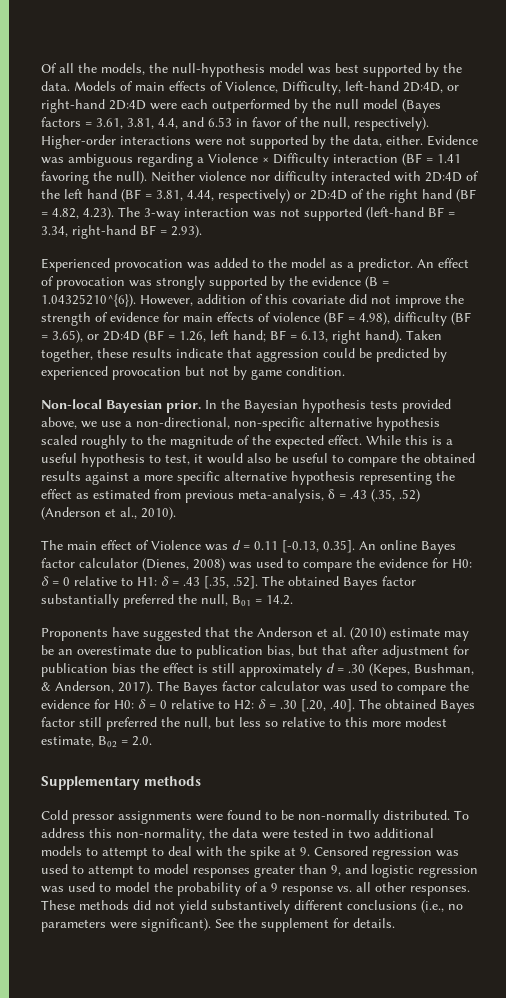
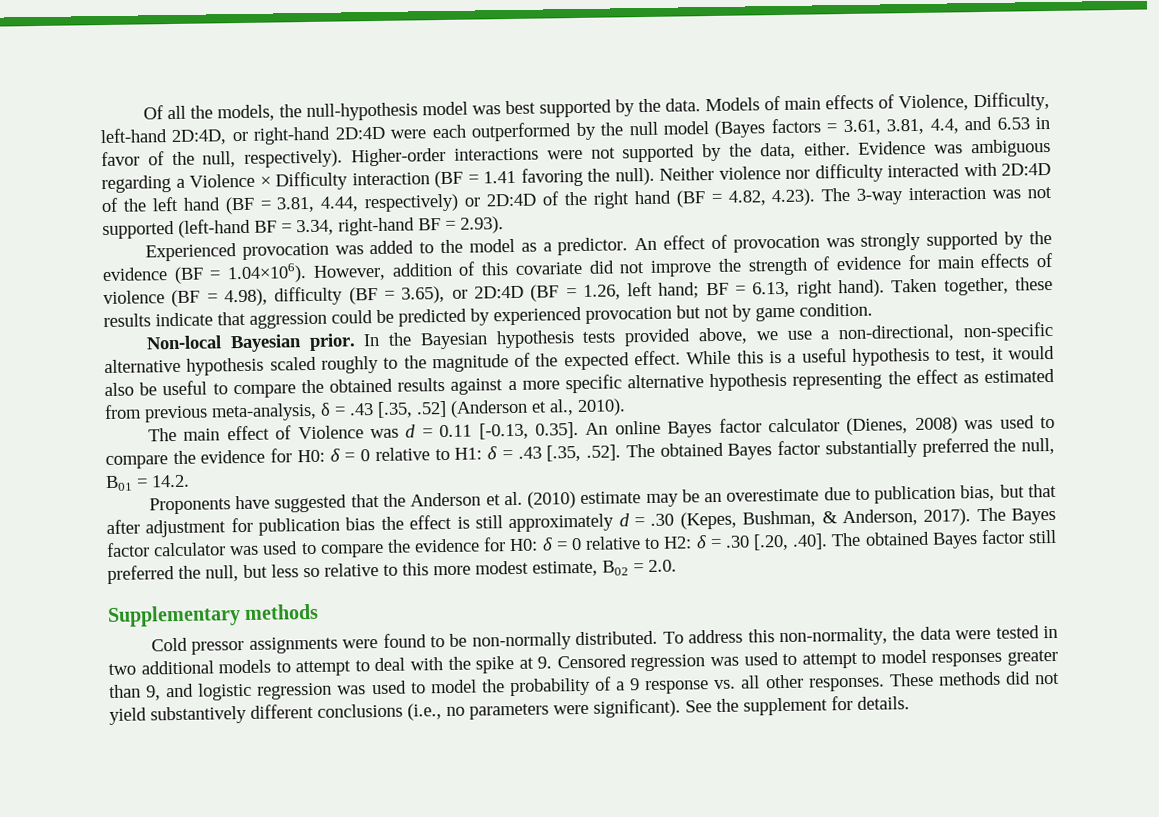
[365,276,389,289] [41,294,136,307] (B = 1.04325210^{6}). -> [173,263,308,285] (BF = 1.04×106).
[371,489,420,502] (.35, .52) -> [377,400,447,418] [.35, .52]

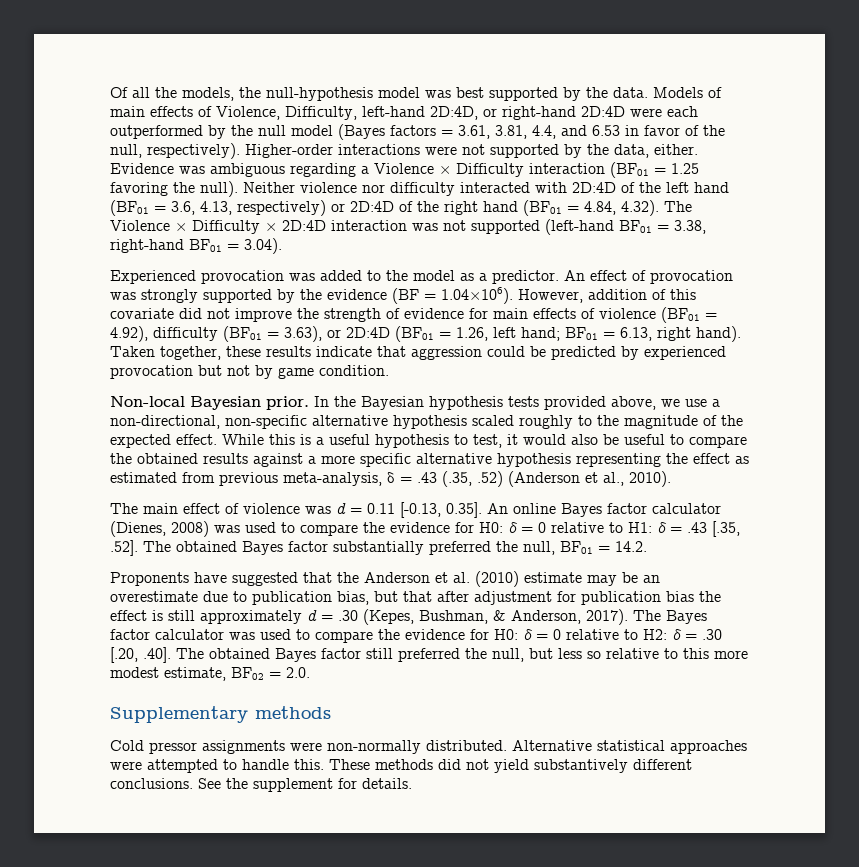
[434,170,516,189] (BF = 1.41 -> [610,162,699,178] (BF01 = 1.25
[224,196,360,215] (BF = 3.81, 4.44, -> [110,200,232,216] (BF01 = 3.6, 4.13,
[675,187,905,208] (BF = 4.82, 4.23). The 3-way -> [523,200,692,216] [110,220,326,234] (BF01 = 4.84, 4.32). The Violence × Difficulty × 2D:4D
[254,216,504,236] BF = 3.34, right-hand BF = 2.93). -> [619,220,706,234] [110,238,282,254] BF01 = 3.38, right-hand BF01 = 3.04).
[171,284,560,308] (BF = 4.98), difficulty (BF = 3.65), or 2D:4D (BF -> [661,307,717,323] [110,326,434,342] (BF01 = 4.92), difficulty (BF01 = 3.63), or 2D:4D (BF01
[705,282,729,296] BF -> [565,327,598,340] BF01
[377,400,447,418] [.35, .52] -> [442,471,503,487] (.35, .52)
[297,425,364,440] Violence -> [243,503,300,514] violence
[105,475,133,492] B01 -> [560,541,593,554] BF01
[602,560,629,576] B02 -> [231,667,264,680] BF02
[382,625,1058,651] [108,649,1058,677] [109,674,885,701] found to be non-normally distributed. To address this non-normality, the data were tested in two additional models to attempt to deal with the spike at 9. Censored regression was used to attempt to model responses greater than 9, and logistic regression was used to model the probability of a 9 response vs. all other responses. -> [327,740,747,754] [110,759,324,773] non-normally distributed. Alternative statistical approaches were attempted to handle this.
[317,698,681,721] conclusions (i.e., no parameters were significant). -> [110,778,193,789] conclusions.

